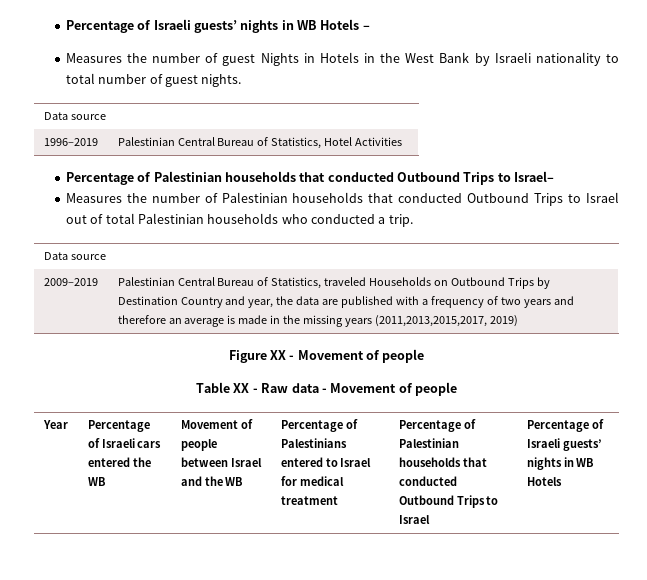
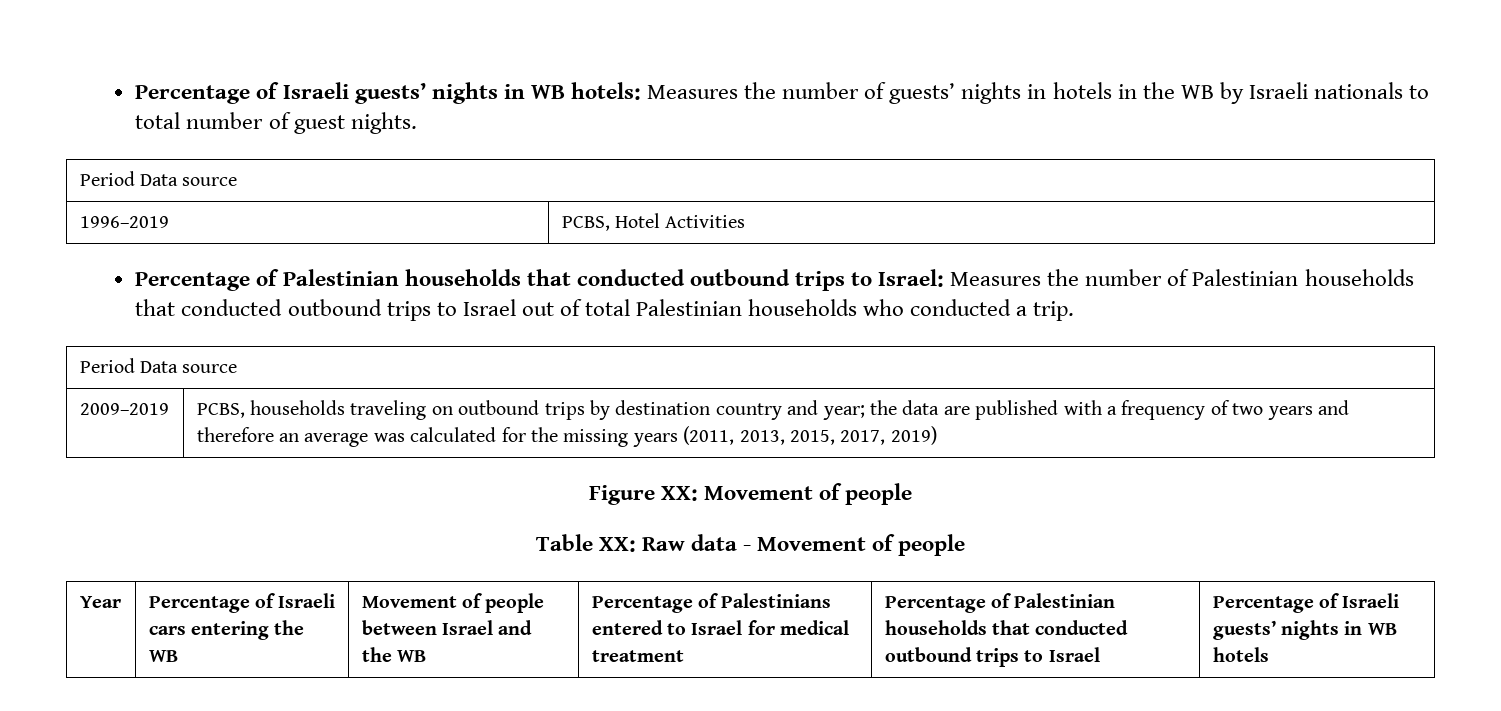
[65,19,370,33] [65,52,470,66] Percentage of Israeli guests’ nights in WB Hotels – // Measures the number of guest Nights in Hotels in the West Bank -> [135,82,1214,104] Percentage of Israeli guests’ nights in WB hotels: Measures the number of guests’ nights in hotels in the WB
[535,52,601,66] nationality -> [1313,82,1403,99] nationals
(242, 80) none -> [79,171,135,186] Period
[117,137,322,149] Palestinian Central Bureau of Statistics, -> [561,216,610,231] PCBS,
[397,171,555,185] Outbound Trips to Israel– // -> [689,269,945,291] outbound trips to Israel:
[467,193,564,206] Outbound Trips -> [287,299,431,321] outbound trips
(413, 220) none -> [79,358,135,373] Period
[117,277,551,289] [117,296,274,308] Palestinian Central Bureau of Statistics, traveled Households on Outbound Trips by Destination Country and year, -> [196,400,865,420] PCBS, households traveling on outbound trips by destination country and year;
[227,315,488,327] is made in the missing years (2011,2013,2015,2017, -> [373,426,886,447] was calculated for the missing years (2011, 2013, 2015, 2017,
[269,350,295,360] XX - -> [660,486,698,501] XX:
[233,383,258,393] XX - -> [598,537,636,552] XX:
[87,457,130,467] entered -> [190,621,269,640] entering
[398,495,485,508] Outbound Trips -> [884,647,1019,667] outbound trips
[526,477,562,486] Hotels -> [1212,647,1269,662] hotels

